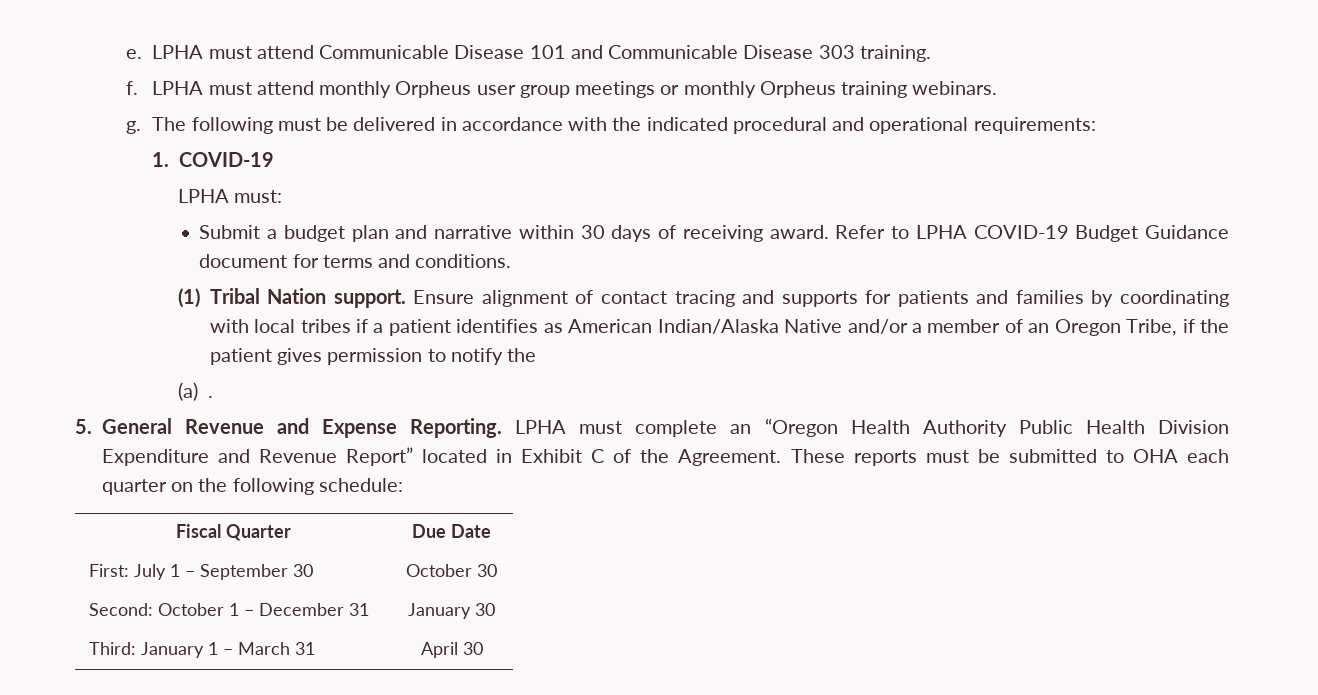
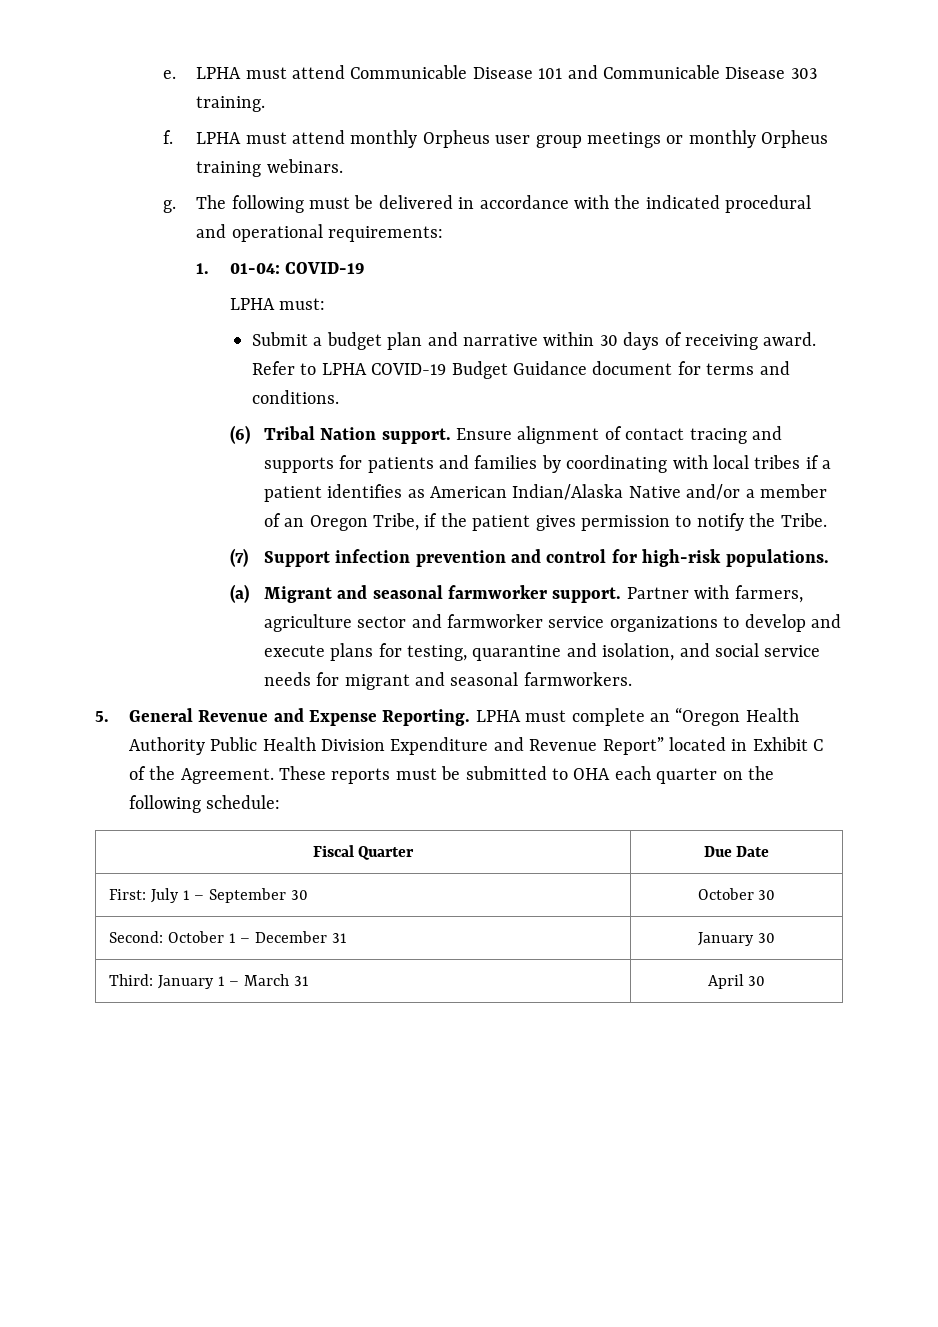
(170, 159) none -> [230,263,281,274] 01-04:
[177,288,200,308] (1) -> [230,425,251,444] (6)
[177,382,213,401] // (a) . -> [780,513,827,527] [230,548,829,567] [230,584,803,603] [263,614,841,632] [263,643,821,661] [263,672,632,690] Tribe. // (7) Support infection prevention and control for high-risk populations. // (a) Migrant and seasonal farmworker support. Partner with farmers, agriculture sector and farmworker service organizations to develop and execute plans for testing, quarantine and isolation, and social service needs for migrant and seasonal farmworkers.

